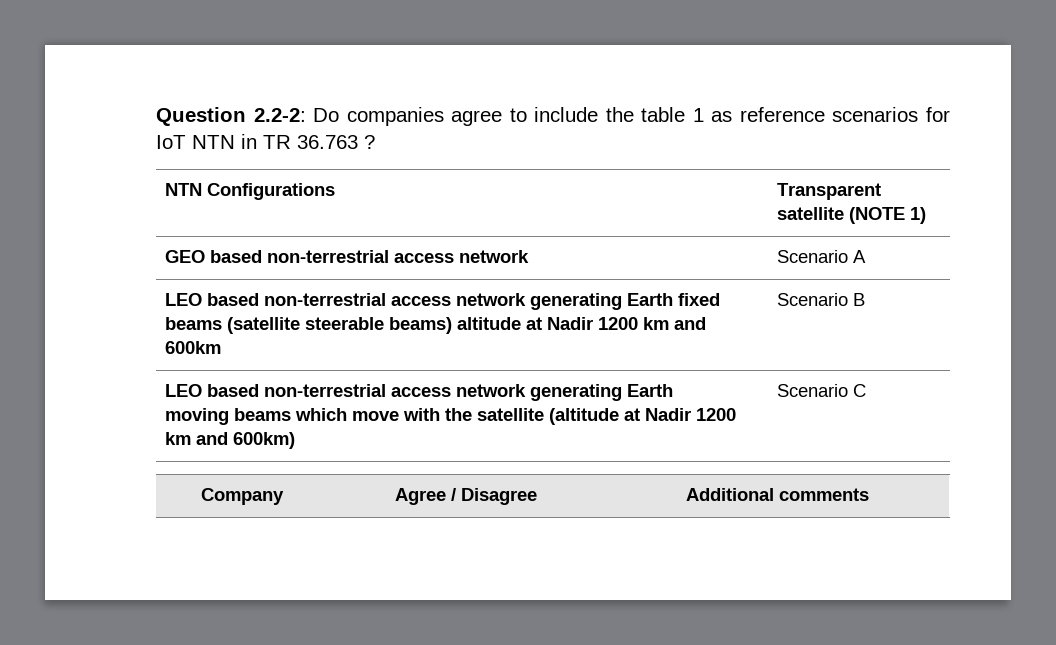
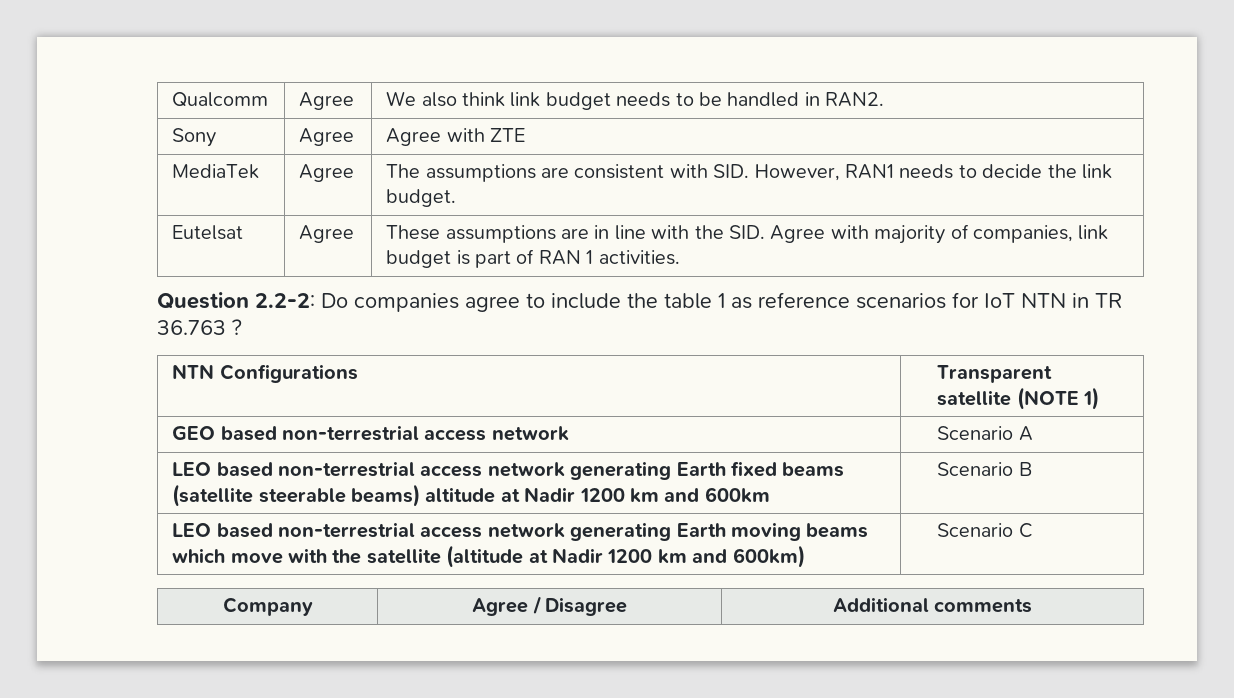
(156, 116) none -> [172,92,269,107] [299,92,355,110] [386,91,885,110] [172,128,217,147] [299,128,355,146] [386,128,526,146] [172,164,260,179] [299,164,355,182] [386,164,1113,182] [386,189,457,207] [172,225,244,240] [299,225,355,243] [386,224,1109,244] [386,249,680,268] Qualcomm | Agree | We also think link budget needs to be handled in RAN2. // Sony | Agree | Agree with ZTE // MediaTek | Agree | The assumptions are consistent with SID. However, RAN1 needs to decide the link budget. // Eutelsat | Agree | These assumptions are in line with the SID. Agree with majority of companies, link budget is part of RAN 1 activities. //

